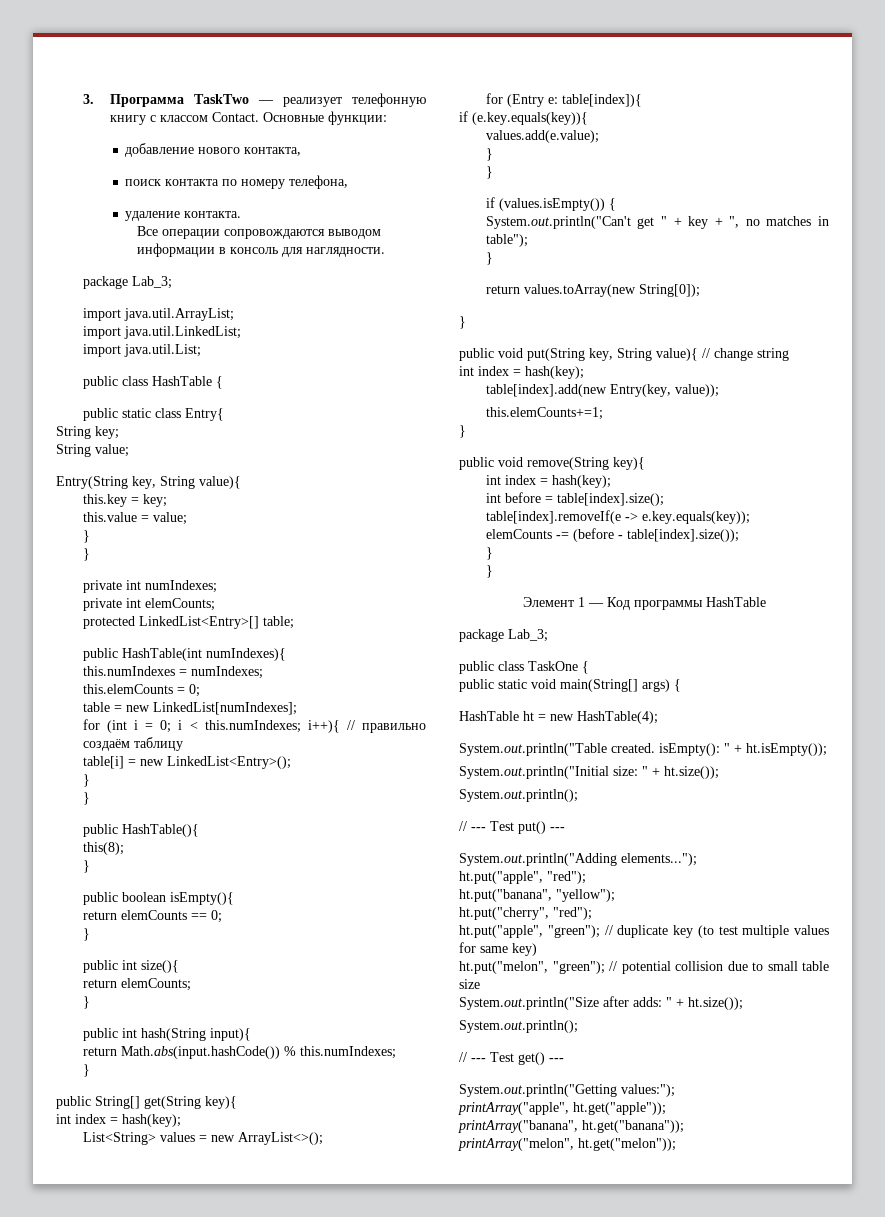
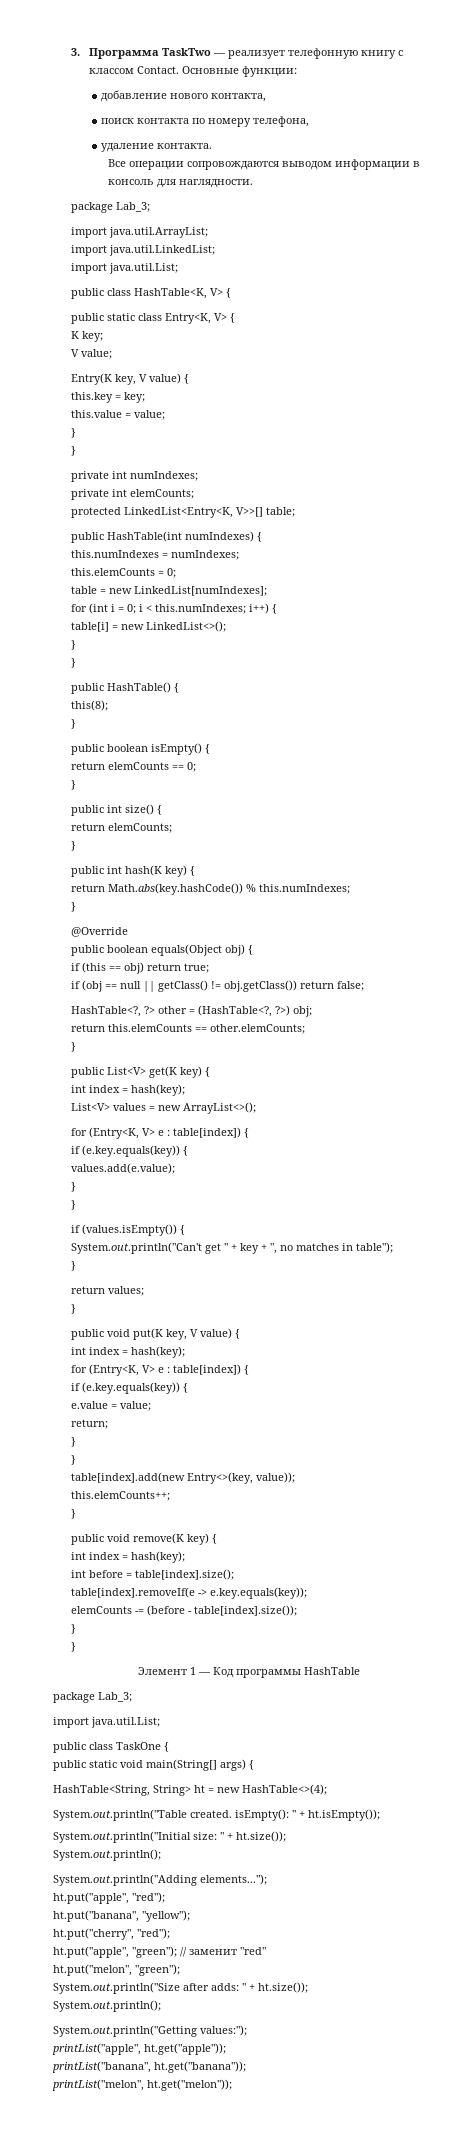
[151,376,212,386] HashTable -> [134,288,224,299] HashTable<K, V>
[184,408,224,421] [56,426,119,439] [56,444,129,457] [56,476,241,489] Entry{ // String key; // String value; // Entry(String key, String value){ -> [165,313,236,324] [71,331,104,342] [71,349,113,359] [71,373,190,385] Entry<K, V> { // K key; // V value; // Entry(K key, V value) {
[138,616,259,629] LinkedList<Entry>[] -> [124,507,264,518] LinkedList<Entry<K, V>>[]
[205,648,286,661] numIndexes){ -> [185,531,263,542] numIndexes) {
[307,720,426,733] [82,737,183,751] i++){ // правильно создаём таблицу -> [249,603,278,614] i++) {
[166,756,291,769] LinkedList<Entry>(); -> [146,621,227,632] LinkedList<>();
[121,824,199,837] HashTable(){ -> [107,682,180,693] HashTable() {
[169,892,234,905] isEmpty(){ -> [151,743,211,755] isEmpty() {
[140,960,179,973] size(){ -> [125,804,163,815] size() {
[140,1028,251,1041] [82,1046,280,1059] hash(String input){ // return Math.abs(input.hashCode()) -> [125,865,196,877] [71,883,244,895] hash(K key) { // return Math.abs(key.hashCode())
[56,1096,237,1109] [56,1114,181,1127] [82,1132,156,1145] // public String[] get(String key){ // int index = hash(key); // List<String> -> [71,927,129,937] [71,944,254,956] [71,962,210,974] [71,980,365,992] [71,1005,313,1017] [71,1024,306,1034] [71,1042,77,1052] [71,1066,211,1078] [71,1084,186,1096] [71,1103,111,1111] // @Override // public boolean equals(Object obj) { // if (this == obj) return true; // if (obj == null || getClass() != obj.getClass()) return false; // HashTable<?, ?> other = (HashTable<?, ?>) obj; // return this.elemCounts == other.elemCounts; // } // public List<V> get(K key) { // int index = hash(key); // List<V>
[506,94,642,107] [459,111,588,125] (Entry e: table[index]){ // if (e.key.equals(key)){ -> [89,1127,250,1139] [71,1145,189,1157] (Entry<K, V> e : table[index]) { // if (e.key.equals(key)) {
[523,284,700,297] [459,316,466,329] [459,348,789,361] [459,366,584,379] values.toArray(new String[0]); // } // public void put(String key, String value){ // change string // int index = hash(key); -> [108,1286,145,1296] [71,1304,77,1314] [71,1328,241,1340] [71,1346,186,1358] [71,1364,250,1376] [71,1382,189,1394] [71,1401,152,1411] [71,1419,109,1429] [71,1437,77,1447] [71,1455,77,1465] values; // } // public void put(K key, V value) { // int index = hash(key); // for (Entry<K, V> e : table[index]) { // if (e.key.equals(key)) { // e.value = value; // return; // } // }
[609,384,671,397] Entry(key, -> [187,1472,254,1484] Entry<>(key,
[485,407,603,420] [459,425,466,438] [459,457,645,470] this.elemCounts+=1; // } // public void remove(String key){ -> [71,1491,171,1501] [71,1509,77,1519] [71,1533,218,1545] this.elemCounts++; // } // public void remove(K key) {
(548, 635) none -> [53,1717,160,1728] // import java.util.List;
[459,711,519,721] HashTable -> [53,1785,191,1796] HashTable<String, String>
[577,711,658,724] HashTable(4); -> [242,1784,327,1795] HashTable<>(4);
[459,821,565,834] // // --- Test put() --- -> (161, 1855) none
[617,925,829,938] [459,942,537,956] [459,961,829,974] [459,979,480,989] duplicate key (to test multiple values for same key) // ht.put("melon", "green"); // potential collision due to small table size -> [189,1947,266,1955] [53,1964,180,1976] заменит "red" // ht.put("melon", "green");
[459,1052,564,1065] // // --- Test get() --- -> (161, 2006) none
[458,1102,569,1115] printArray("apple", -> [52,2043,141,2055] printList("apple",
[458,1120,578,1133] printArray("banana", -> [52,2061,151,2073] printList("banana",
[458,1138,574,1151] printArray("melon", -> [52,2079,144,2091] printList("melon",

